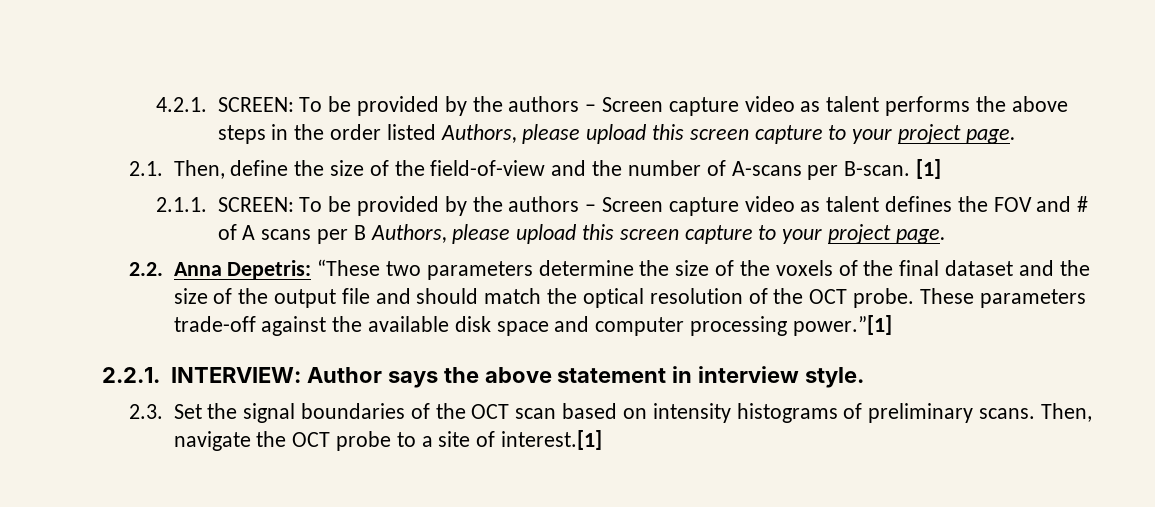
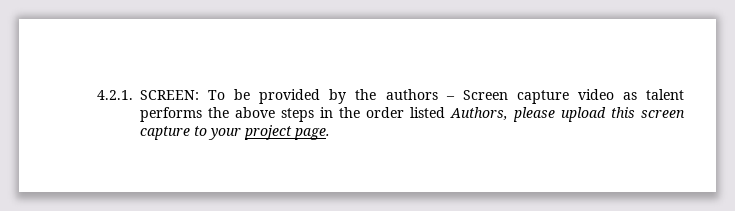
[128,159,941,180] [155,196,1089,216] [217,224,946,244] [128,259,1090,280] [173,288,1086,308] [173,315,892,336] [102,366,865,388] [128,403,1092,423] [173,430,603,451] // 2.1. Then, define the size of the field-of-view and the number of A-scans per B-scan. [1] // 2.1.1. SCREEN: To be provided by the authors – Screen capture video as talent defines the FOV and # of A scans per B Authors, please upload this screen capture to your project page. // 2.2. Anna Depetris: “These two parameters determine the size of the voxels of the final dataset and the size of the output file and should match the optical resolution of the OCT probe. These parameters trade-off against the available disk space and computer processing power.”[1] // 2.2.1. INTERVIEW: Author says the above statement in interview style. // 2.3. Set the signal boundaries of the OCT scan based on intensity histograms of preliminary scans. Then, navigate the OCT probe to a site of interest.[1] -> (331, 134) none

